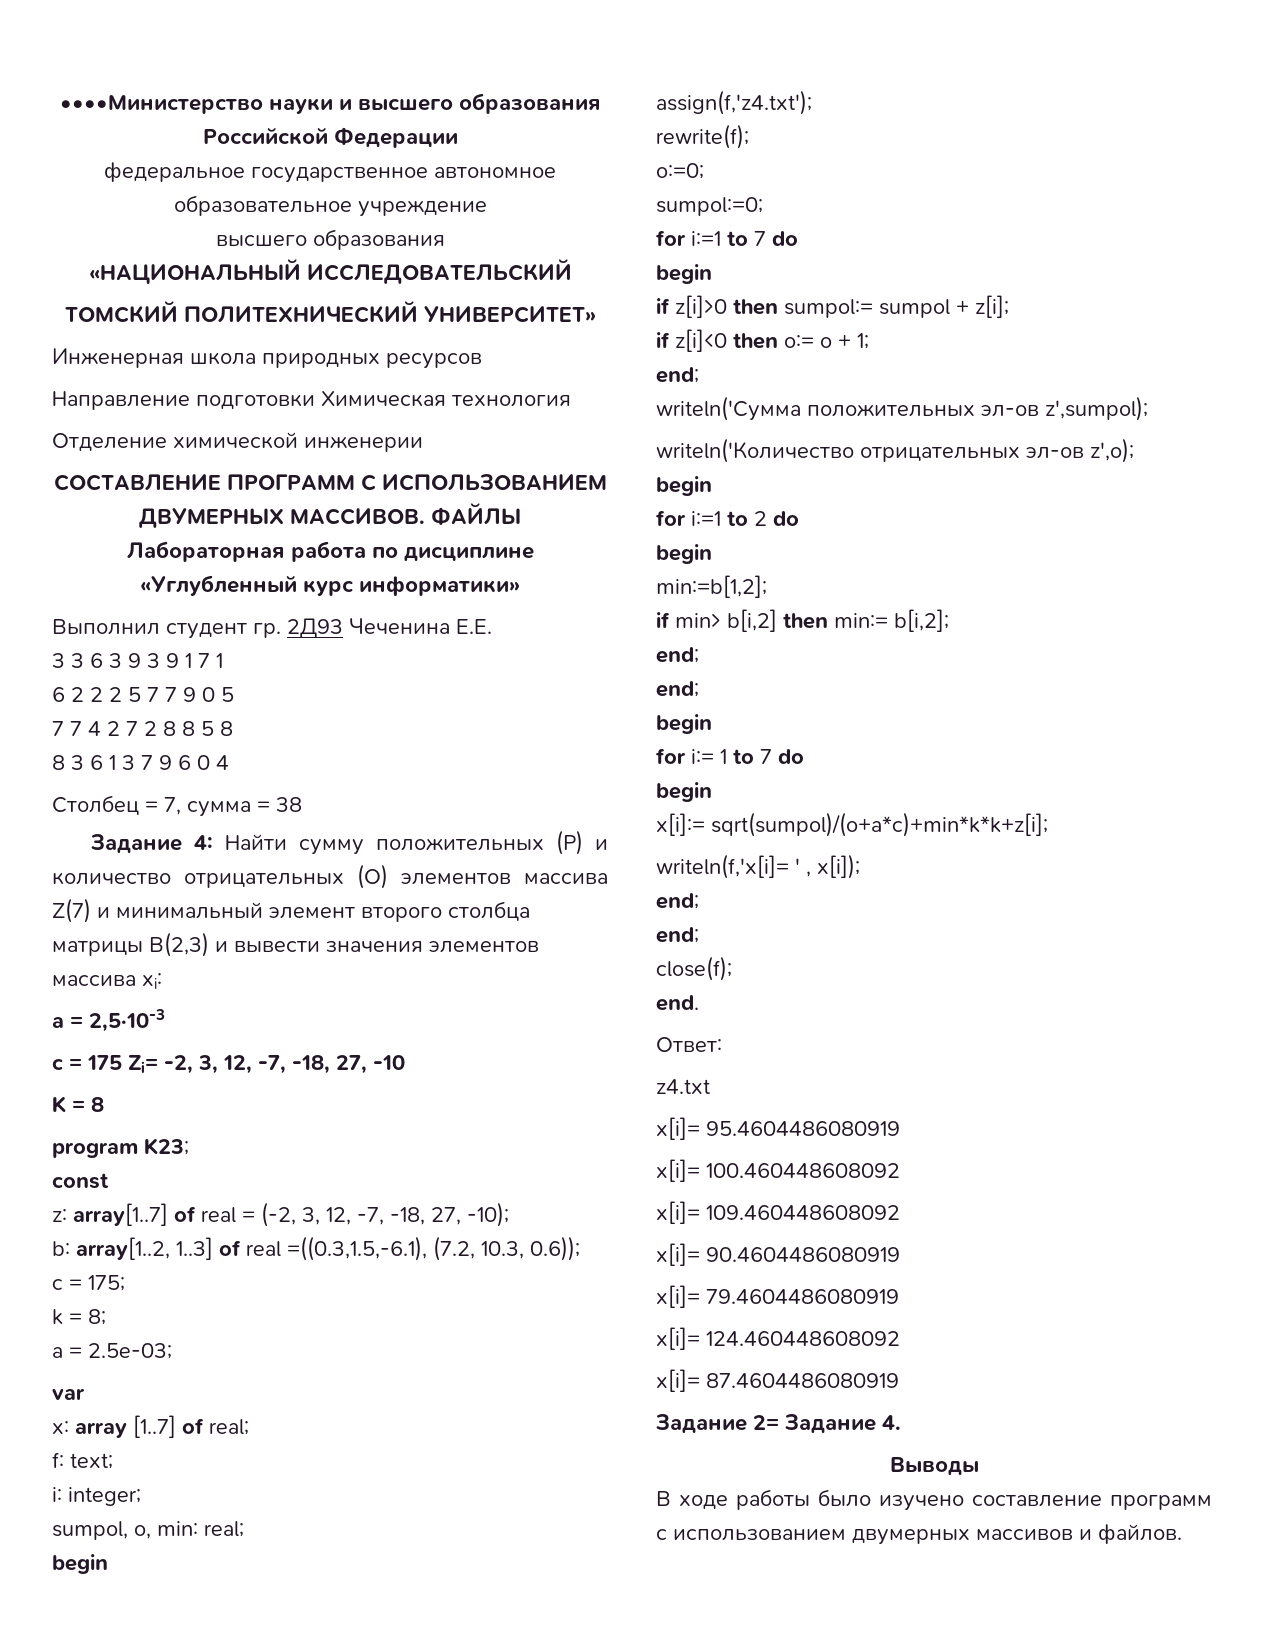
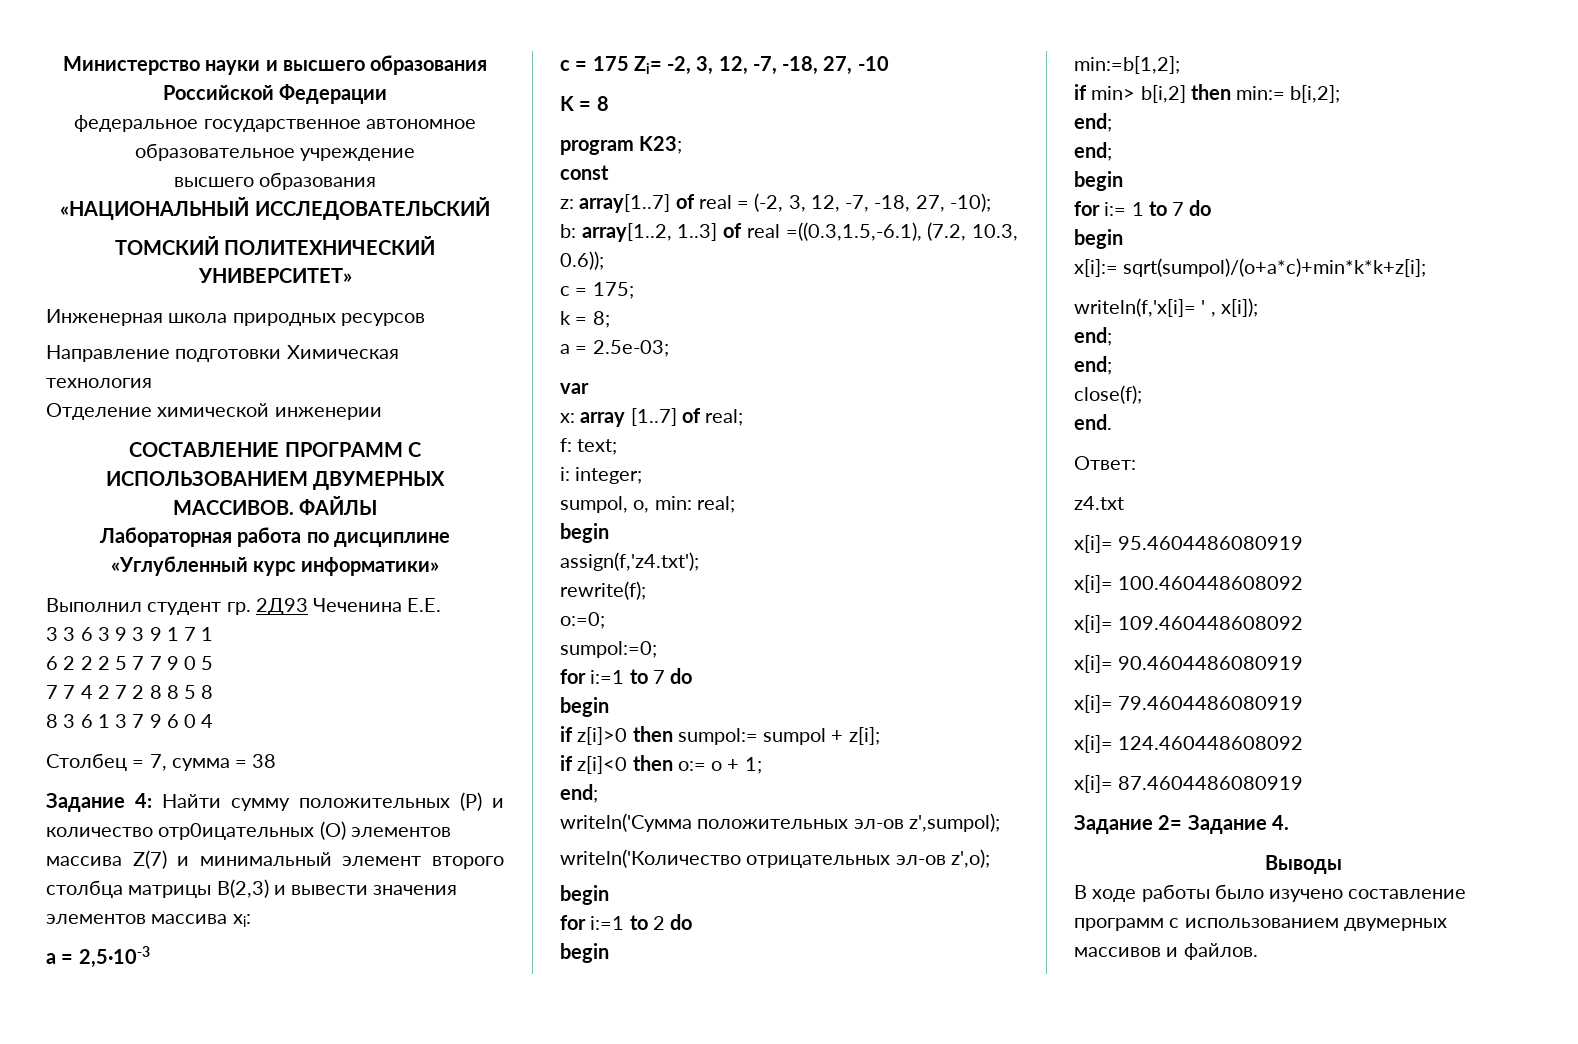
[59,95,263,114] ••••Министерство -> [62,56,200,75] Министерство
[184,873,344,888] отрицательных -> [158,823,315,840] отр0ицательных

